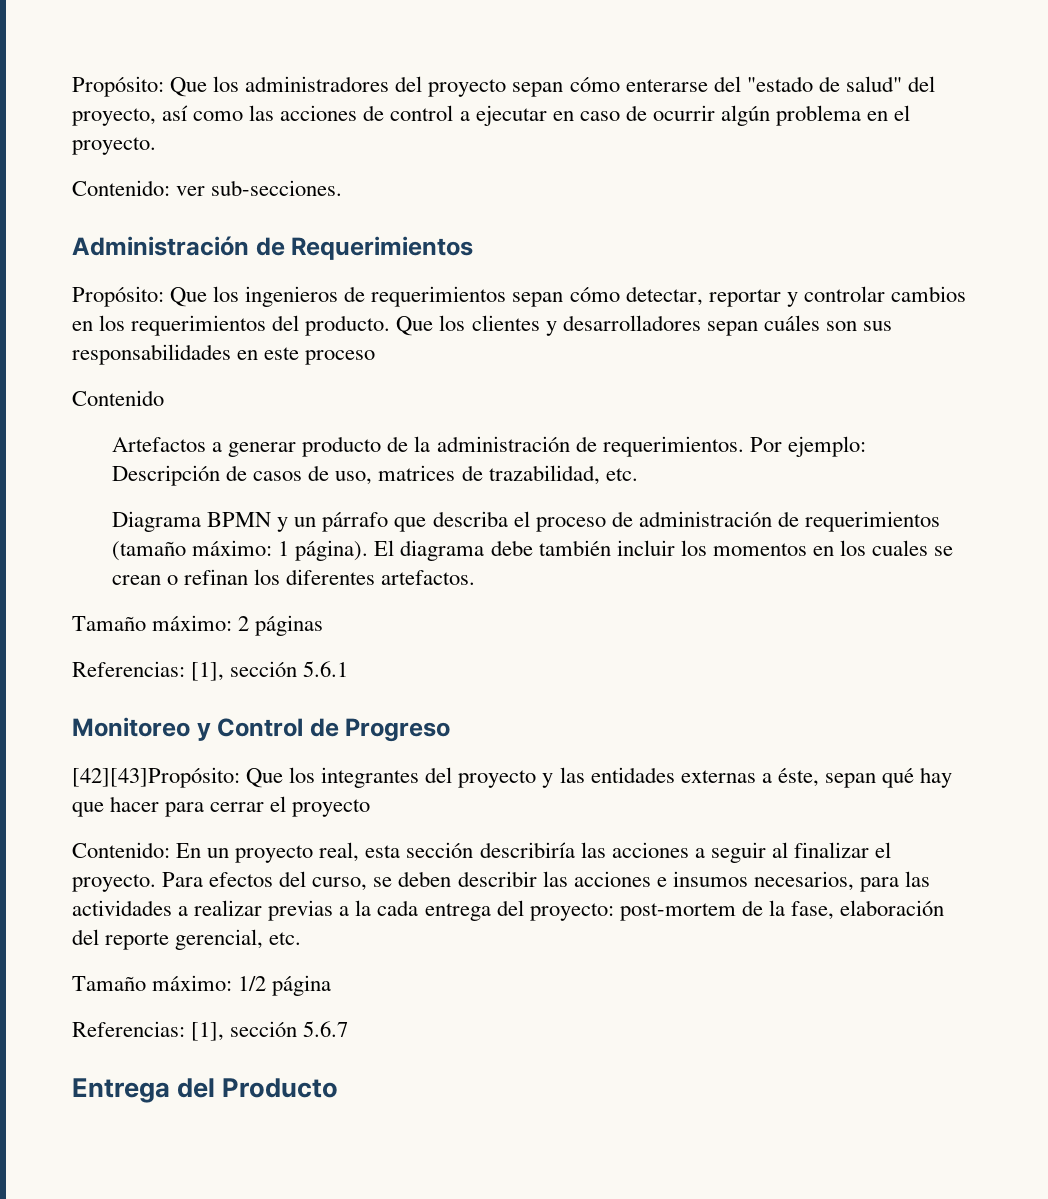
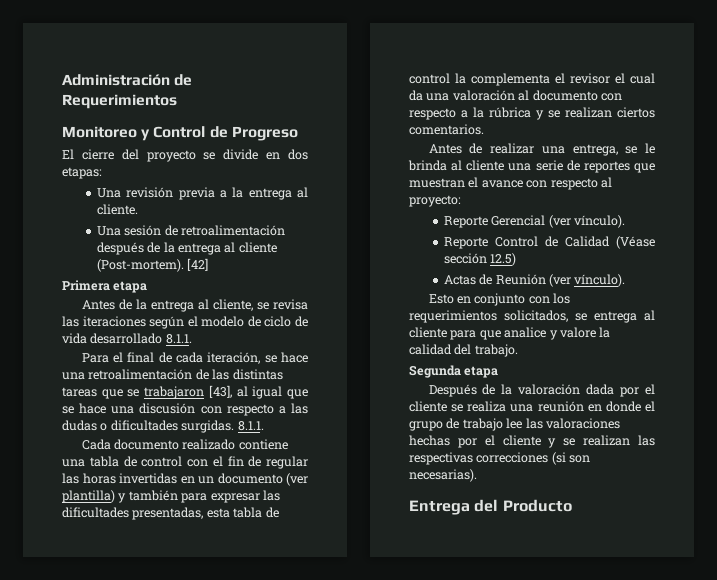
[72,76,935,97] [72,105,911,126] [72,137,156,155] [72,180,343,196] [72,236,474,260] [72,286,966,307] [72,315,892,336] [72,344,376,365] [72,390,164,406] [112,436,866,457] [112,465,638,486] [112,511,940,532] [112,540,954,561] [112,569,476,585] [72,615,324,636] [72,661,349,681] Propósito: Que los administradores del proyecto sepan cómo enterarse del "estado de salud" del proyecto, así como las acciones de control a ejecutar en caso de ocurrir algún problema en el proyecto. // Contenido: ver sub-secciones. // Administración de Requerimientos // Propósito: Que los ingenieros de requerimientos sepan cómo detectar, reportar y controlar cambios en los requerimientos del producto. Que los clientes y desarrolladores sepan cuáles son sus responsabilidades en este proceso // Contenido // Artefactos a generar producto de la administración de requerimientos. Por ejemplo: Descripción de casos de uso, matrices de trazabilidad, etc. // Diagrama BPMN y un párrafo que describa el proceso de administración de requerimientos (tamaño máximo: 1 página). El diagrama debe también incluir los momentos en los cuales se crean o refinan los diferentes artefactos. // Tamaño máximo: 2 páginas // Referencias: [1], sección 5.6.1 -> [62,74,193,86] [62,94,177,109] Administración de Requerimientos
[72,767,953,788] [72,796,371,817] [72,842,892,863] [72,871,931,892] [72,900,945,921] [72,929,302,950] [72,975,332,996] [72,1021,349,1041] [42][43]Propósito: Que los integrantes del proyecto y las entidades externas a éste, sepan qué hay que hacer para cerrar el proyecto // Contenido: En un proyecto real, esta sección describiría las acciones a seguir al finalizar el proyecto. Para efectos del curso, se deben describir las acciones e insumos necesarios, para las actividades a realizar previas a la cada entrega del proyecto: post-mortem de la fase, elaboración del reporte gerencial, etc. // Tamaño máximo: 1/2 página // Referencias: [1], sección 5.6.7 -> [62,149,308,162] [62,167,102,179] [96,187,308,200] [96,204,138,215] [96,225,285,236] [96,242,277,255] [96,258,209,272] [62,280,148,293] [81,299,308,312] [62,316,309,329] [62,333,192,344] [81,352,308,364] [62,369,283,380] [62,385,308,399] [62,403,308,416] [62,420,264,433] [81,439,288,450] [62,456,308,469] [62,473,308,486] [62,490,280,503] [62,507,279,520] [409,73,655,86] [409,90,622,101] [409,107,655,120] [409,124,484,135] [428,143,655,156] [408,160,655,173] [409,177,612,190] [409,195,461,207] [443,215,625,228] [443,236,655,249] [443,253,517,266] [443,274,626,287] [428,293,571,306] [409,310,655,323] [409,327,611,340] [409,344,518,357] [409,365,499,378] [428,384,655,397] [409,401,655,412] [409,418,620,431] [409,435,655,448] [409,452,591,465] [409,469,477,482] El cierre del proyecto se divide en dos etapas: // Una revisión previa a la entrega al cliente. // Una sesión de retroalimentación después de la entrega al cliente (Post-mortem). [42] // Primera etapa // Antes de la entrega al cliente, se revisa las iteraciones según el modelo de ciclo de vida desarrollado 8.1.1. // Para el final de cada iteración, se hace una retroalimentación de las distintas tareas que se trabajaron [43], al igual que se hace una discusión con respecto a las dudas o dificultades surgidas. 8.1.1. // Cada documento realizado contiene una tabla de control con el fin de regular las horas invertidas en un documento (ver plantilla) y también para expresar las dificultades presentadas, esta tabla de control la complementa el revisor el cual da una valoración al documento con respecto a la rúbrica y se realizan ciertos comentarios. // Antes de realizar una entrega, se le brinda al cliente una serie de reportes que muestran el avance con respecto al proyecto: // Reporte Gerencial (ver vínculo). // Reporte Control de Calidad (Véase sección 12.5) // Actas de Reunión (ver vínculo). // Esto en conjunto con los requerimientos solicitados, se entrega al cliente para que analice y valore la calidad del trabajo. // Segunda etapa // Después de la valoración dada por el cliente se realiza una reunión en donde el grupo de trabajo lee las valoraciones hechas por el cliente y se realizan las respectivas correcciones (si son necesarias).

